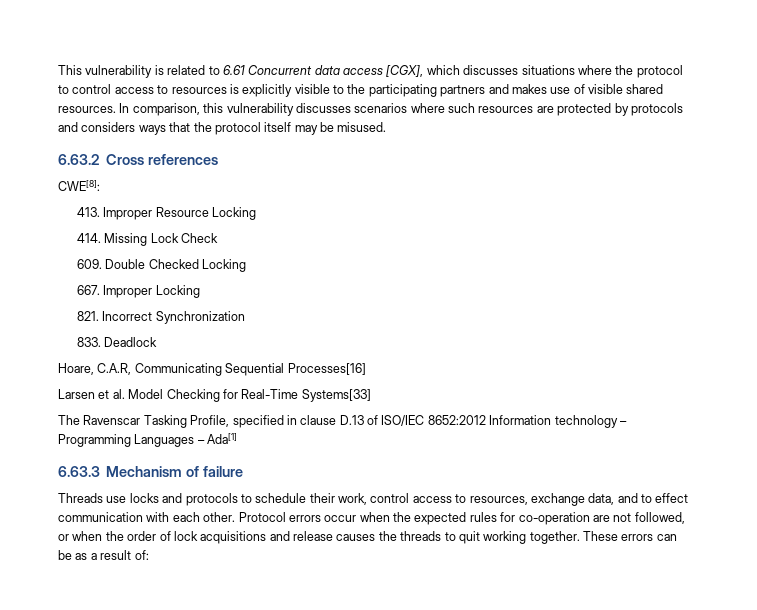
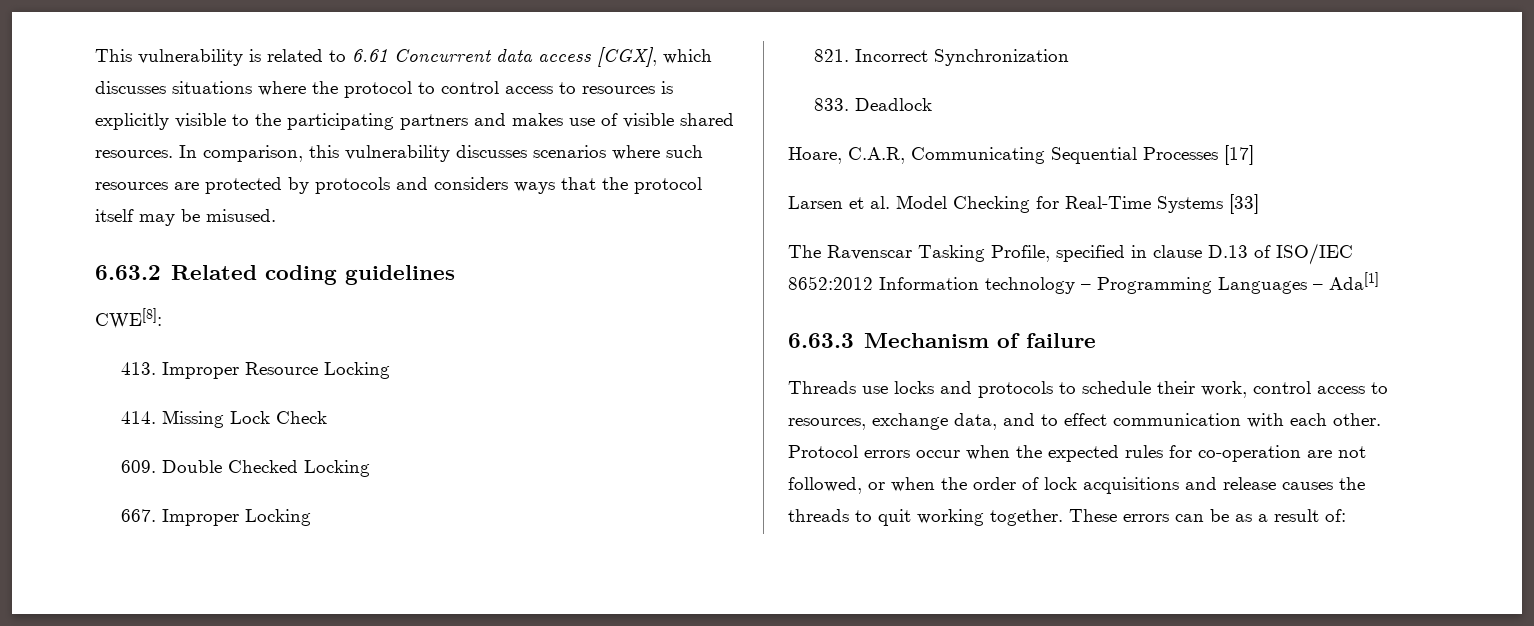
[106,154,219,165] Cross references -> [170,265,455,285] Related coding guidelines
[287,363,366,375] Processes[16] -> [1143,145,1254,165] Processes [17]
[301,389,371,402] Systems[33] -> [1157,194,1259,214] Systems [33]

